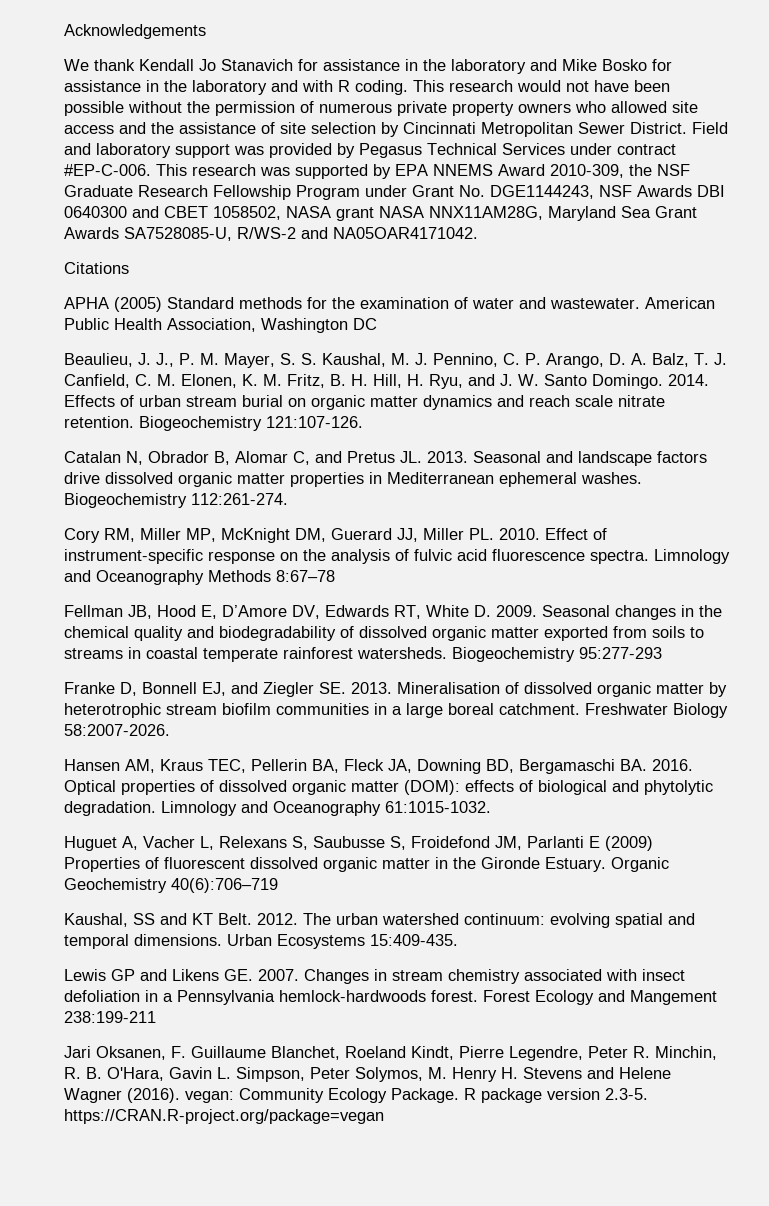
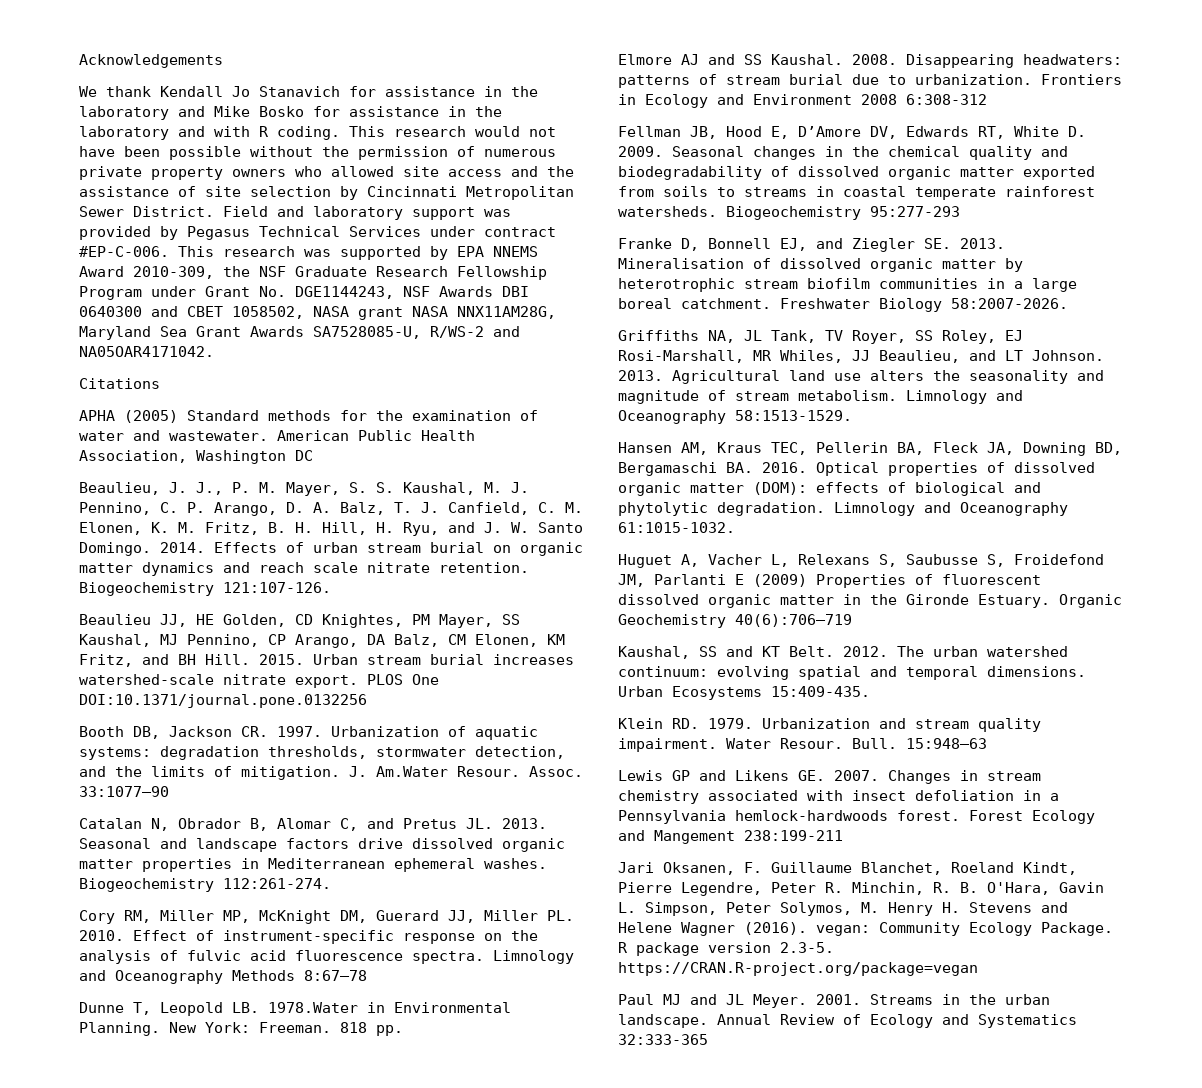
(363, 422) none -> [79,614,520,628] [79,634,565,648] [79,654,574,667] [79,674,439,688] [79,694,367,708] [79,726,538,740] [79,746,565,760] [79,766,583,780] [79,786,169,797] // Beaulieu JJ, HE Golden, CD Knightes, PM Mayer, SS Kaushal, MJ Pennino, CP Arango, DA Balz, CM Elonen, KM Fritz, and BH Hill. 2015. Urban stream burial increases watershed-scale nitrate export. PLOS One DOI:10.1371/journal.pone.0132256 // Booth DB, Jackson CR. 1997. Urbanization of aquatic systems: degradation thresholds, stormwater detection, and the limits of mitigation. J. Am.Water Resour. Assoc. 33:1077–90
(335, 576) none -> [79,1002,511,1016] [79,1022,403,1036] [618,54,1122,68] [618,74,1122,88] [618,94,987,108] // Dunne T, Leopold LB. 1978.Water in Environmental Planning. New York: Freeman. 818 pp. // Elmore AJ and SS Kaushal. 2008. Disappearing headwaters: patterns of stream burial due to urbanization. Frontiers in Ecology and Environment 2008 6:308-312
(170, 730) none -> [618,330,1023,344] [618,350,1104,363] [618,370,1104,384] [618,390,1023,404] [618,410,852,424] // Griffiths NA, JL Tank, TV Royer, SS Roley, EJ Rosi-Marshall, MR Whiles, JJ Beaulieu, and LT Johnson. 2013. Agricultural land use alters the seasonality and magnitude of stream metabolism. Limnology and Oceanography 58:1513-1529.
(458, 940) none -> [618,718,1041,732] [618,738,987,752] // Klein RD. 1979. Urbanization and stream quality impairment. Water Resour. Bull. 15:948–63
(384, 1116) none -> [618,994,1050,1008] [618,1014,1077,1028] [618,1034,708,1045] // Paul MJ and JL Meyer. 2001. Streams in the urban landscape. Annual Review of Ecology and Systematics 32:333-365

